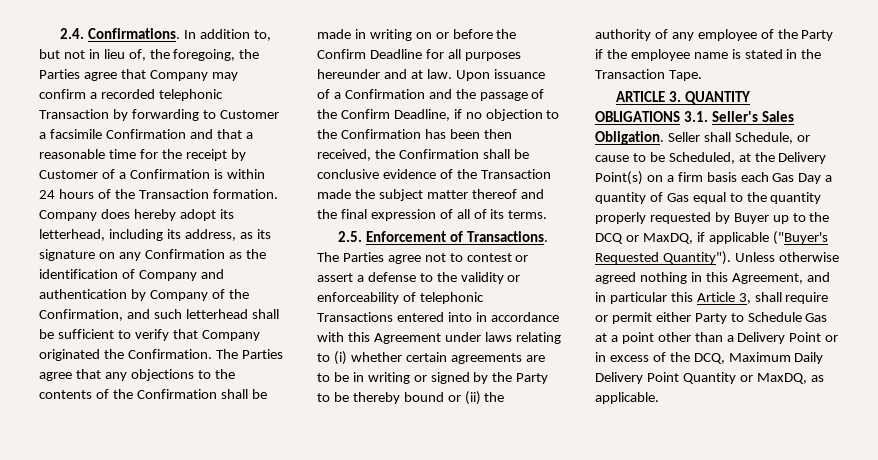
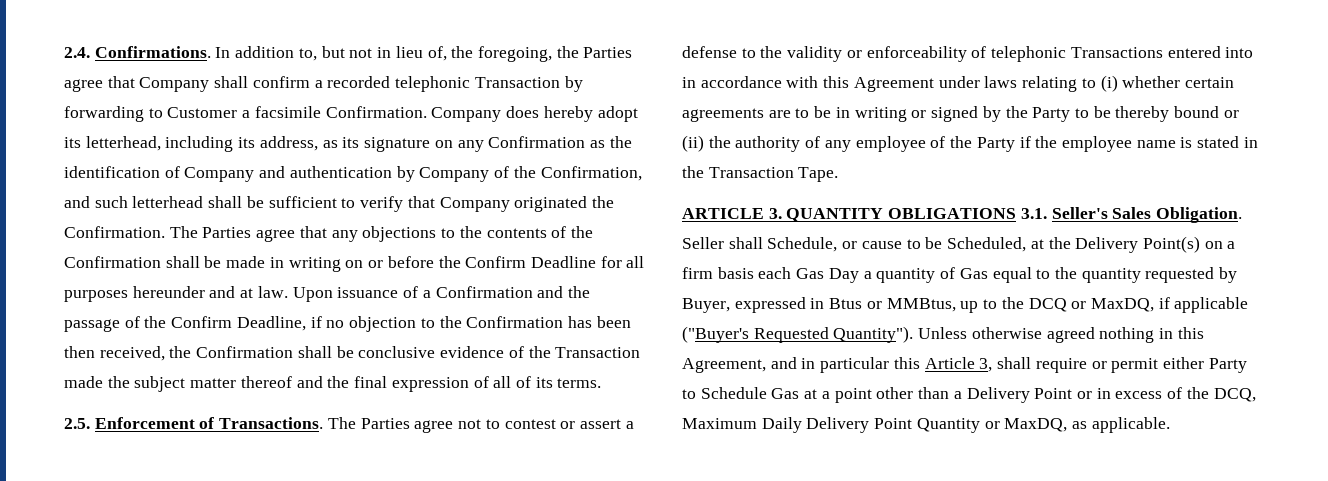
[211,72,238,81] may -> [214,76,249,88] shall
[105,129,253,139] [39,149,246,161] [39,169,265,179] [39,189,278,199] Confirmation and that a reasonable time for the receipt by Customer of a Confirmation is within 24 hours of the Transaction formation. -> [325,106,427,118] Confirmation.
[595,212,646,224] properly -> (1141, 275) none
[733,213,769,224] Buyer -> [682,297,956,313] Buyer, expressed in Btus or MMBtus,

